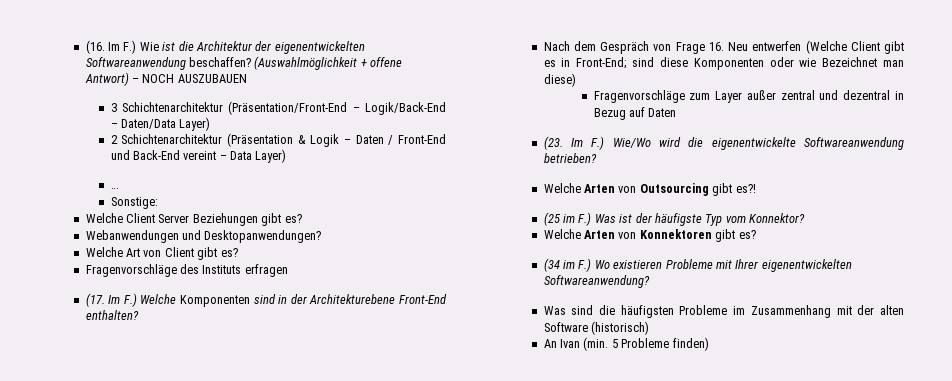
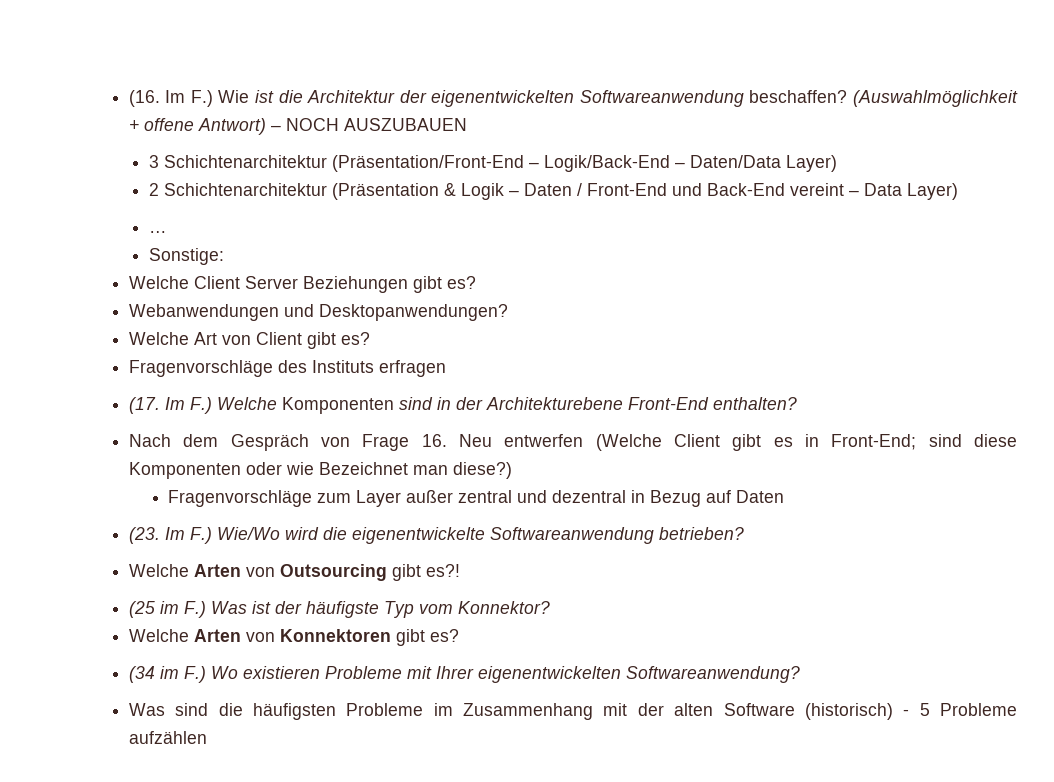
[543,73,576,87] diese) -> [452,462,512,479] diese?)
[543,337,609,351] // An Ivan (min. -> [903,709,910,716] -
[672,337,709,351] finden) -> [128,731,207,744] aufzählen

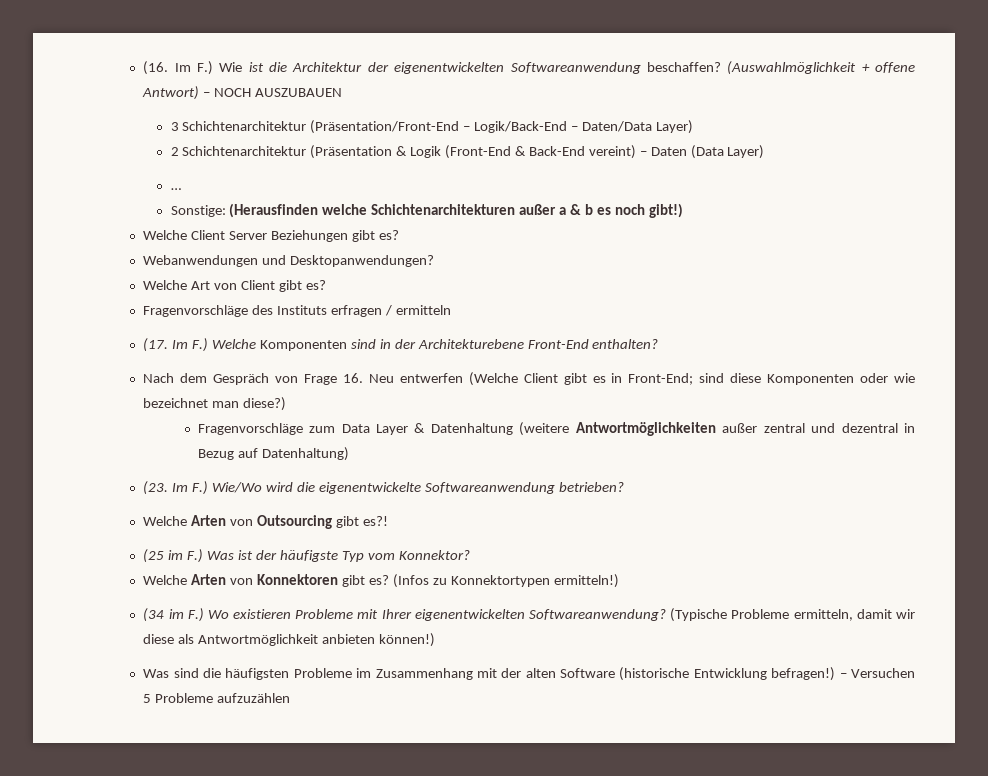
[508,183,958,200] [148,231,167,233] [148,248,224,265] – Daten / Front-End und Back-End vereint – Data Layer) // … // Sonstige: -> [445,145,765,159] [170,188,181,190] [170,203,683,218] (Front-End & Back-End vereint) – Daten (Data Layer) // … // Sonstige: (Herausfinden welche Schichtenarchitekturen außer a & b es noch gibt!)
(446, 368) none -> [384,305,451,316] / ermitteln
[318,462,408,475] Bezeichnet -> [143,398,209,408] bezeichnet
[356,490,402,507] Layer -> [341,422,716,436] Data Layer & Datenhaltung (weitere Antwortmöglichkeiten
[736,490,785,503] Daten -> [261,447,349,461] Datenhaltung)
(459, 635) none -> [392,574,619,588] (Infos zu Konnektortypen ermitteln!)
(800, 674) none -> [670,608,916,622] [143,633,435,647] (Typische Probleme ermitteln, damit wir diese als Antwortmöglichkeit anbieten können!)
[804,703,910,720] (historisch) - -> [619,667,915,681] (historische Entwicklung befragen!) – Versuchen
[128,731,207,744] aufzählen -> [217,693,291,703] aufzuzählen

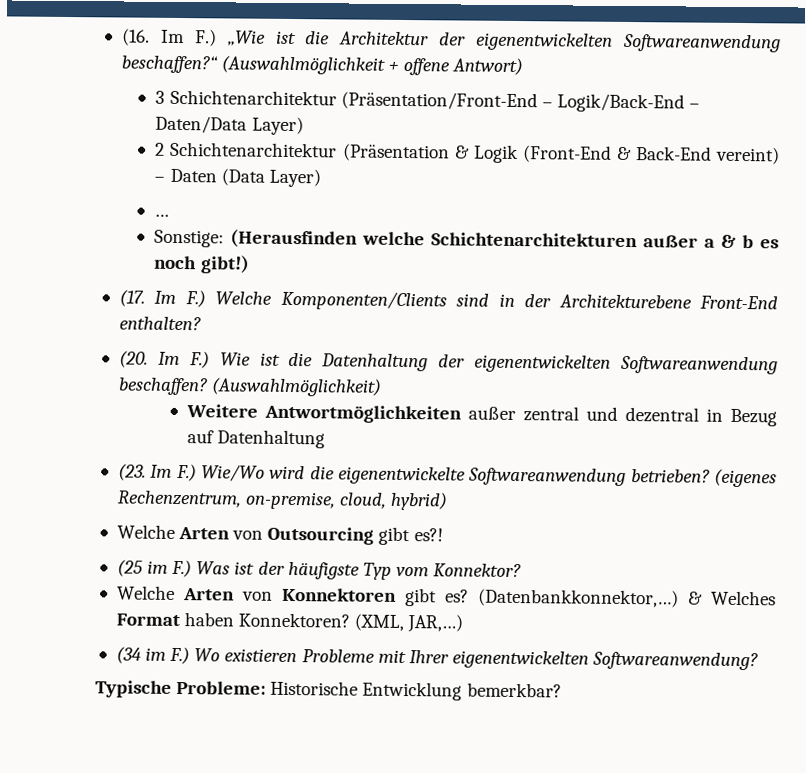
[219,62,243,72] Wie -> [227,30,266,46] „Wie
[646,62,721,72] beschaffen? -> [120,55,218,74] beschaffen?“
[203,88,343,97] – NOCH AUSZUBAUEN -> (524, 66) none
[143,230,399,242] [143,255,435,267] [143,280,326,292] [143,305,451,317] // Welche Client Server Beziehungen gibt es? // Webanwendungen und Desktopanwendungen? // Welche Art von Client gibt es? // Fragenvorschläge des Instituts erfragen / ermitteln -> (250, 264) none
[259,340,347,351] Komponenten -> [280,290,447,311] Komponenten/Clients
[143,372,915,386] [143,397,287,411] [197,422,570,436] Nach dem Gespräch von Frage 16. Neu entwerfen (Welche Client gibt es in Front-End; sind diese Komponenten oder wie bezeichnet man diese?) // Fragenvorschläge zum Data Layer & Datenhaltung (weitere -> [118,350,779,375] [117,377,383,397] [185,404,258,418] (20. Im F.) Wie ist die Datenhaltung der eigenentwickelten Softwareanwendung beschaffen? (Auswahlmöglichkeit) // Weitere
[261,447,349,461] Datenhaltung) -> [217,429,326,449] Datenhaltung
(624, 487) none -> [714,468,778,488] [116,490,449,511] (eigenes Rechenzentrum, on-premise, cloud, hybrid)
[392,574,619,588] (Infos zu Konnektortypen ermitteln!) -> [477,588,776,608] [115,612,464,633] (Datenbankkonnektor,…) & Welches Format haben Konnektoren? (XML, JAR,…)
[670,608,916,622] [143,633,435,647] [143,667,915,681] [143,693,291,703] (Typische Probleme ermitteln, damit wir diese als Antwortmöglichkeit anbieten können!) // Was sind die häufigsten Probleme im Zusammenhang mit der alten Software (historische Entwicklung befragen!) – Versuchen 5 Probleme aufzuzählen -> [95,680,562,701] // Typische Probleme: Historische Entwicklung bemerkbar?

